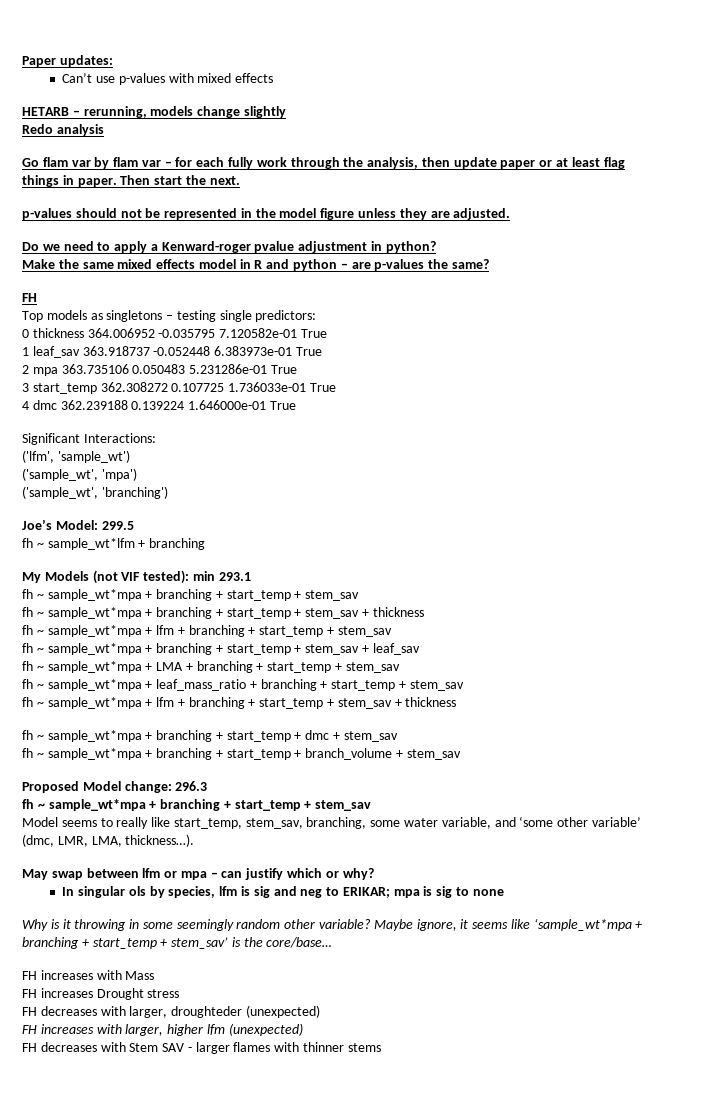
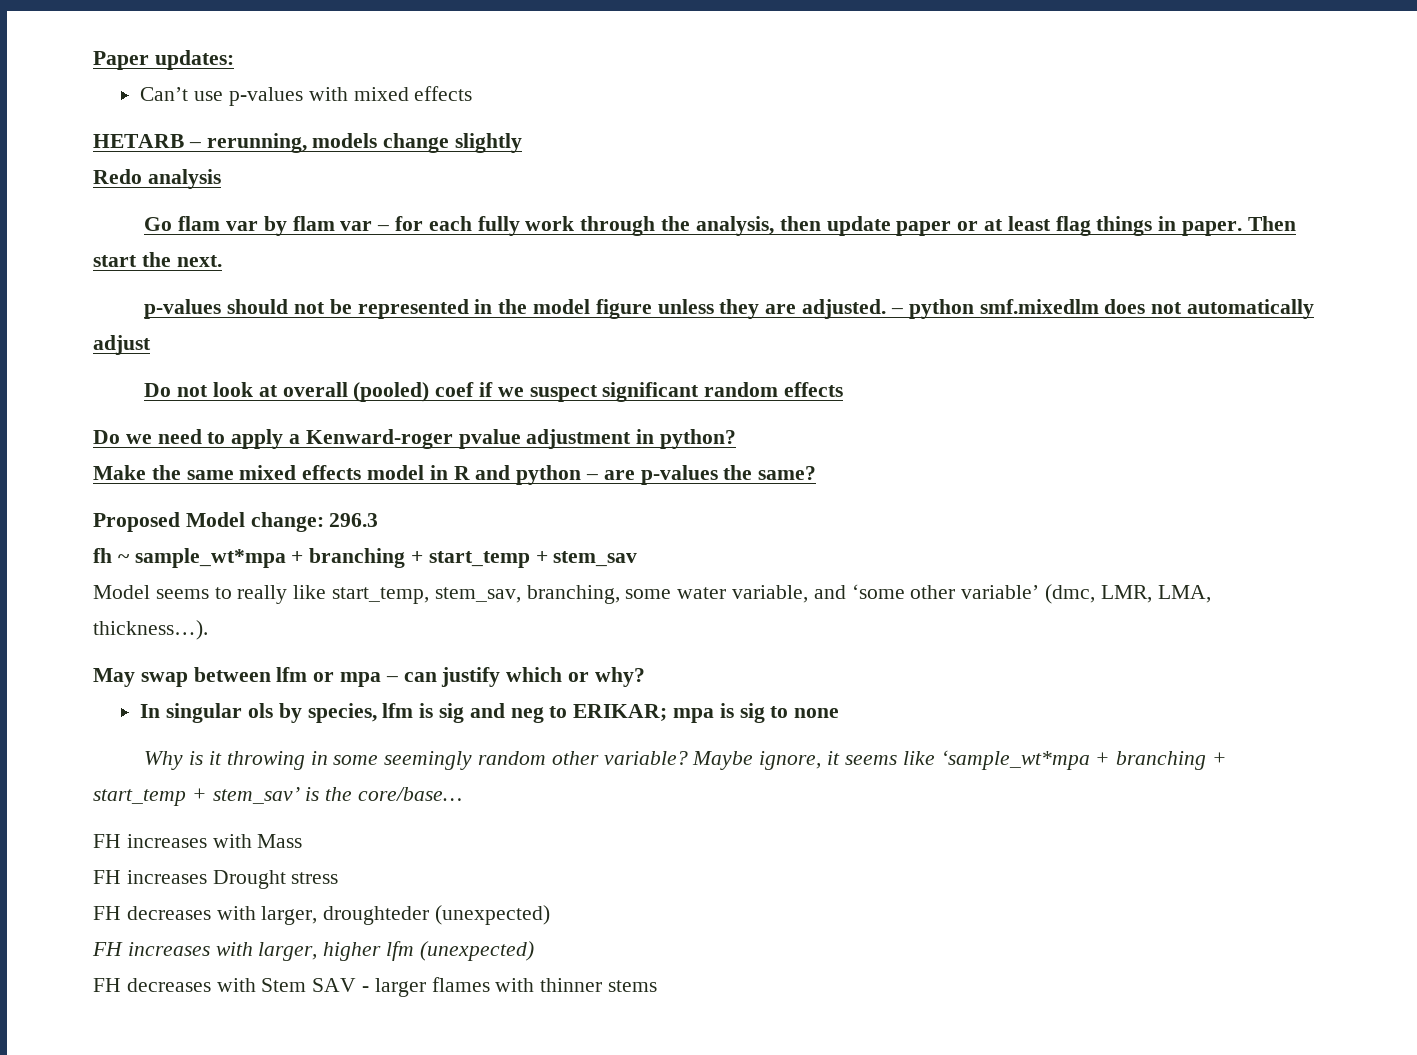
(511, 214) none -> [890,299,1314,319] [93,335,151,355] [144,382,844,402] – python smf.mixedlm does not automatically adjust // Do not look at overall (pooled) coef if we suspect significant random effects
[22,293,37,302] [22,310,317,322] [22,328,327,338] [22,346,322,358] [22,364,297,376] [22,382,336,394] [22,400,296,410] [22,433,156,445] [22,450,130,463] [22,468,137,481] [22,486,168,499] [22,519,134,530] [22,538,206,550] [22,570,251,584] [22,589,360,601] [22,607,424,619] [22,625,392,637] [22,643,420,655] [22,661,400,673] [22,679,464,691] [22,697,457,709] [22,730,398,742] [22,748,461,760] // FH // Top models as singletons – testing single predictors: // 0 thickness 364.006952 -0.035795 7.120582e-01 True // 1 leaf_sav 363.918737 -0.052448 6.383973e-01 True // 2 mpa 363.735106 0.050483 5.231286e-01 True // 3 start_temp 362.308272 0.107725 1.736033e-01 True // 4 dmc 362.239188 0.139224 1.646000e-01 True // Significant Interactions: // ('lfm', 'sample_wt') // ('sample_wt', 'mpa') // ('sample_wt', 'branching') // Joe’s Model: 299.5 // fh ~ sample_wt*lfm + branching // My Models (not VIF tested): min 293.1 // fh ~ sample_wt*mpa + branching + start_temp + stem_sav // fh ~ sample_wt*mpa + branching + start_temp + stem_sav + thickness // fh ~ sample_wt*mpa + lfm + branching + start_temp + stem_sav // fh ~ sample_wt*mpa + branching + start_temp + stem_sav + leaf_sav // fh ~ sample_wt*mpa + LMA + branching + start_temp + stem_sav // fh ~ sample_wt*mpa + leaf_mass_ratio + branching + start_temp + stem_sav // fh ~ sample_wt*mpa + lfm + branching + start_temp + stem_sav + thickness // fh ~ sample_wt*mpa + branching + start_temp + dmc + stem_sav // fh ~ sample_wt*mpa + branching + start_temp + branch_volume + stem_sav -> (817, 473) none

